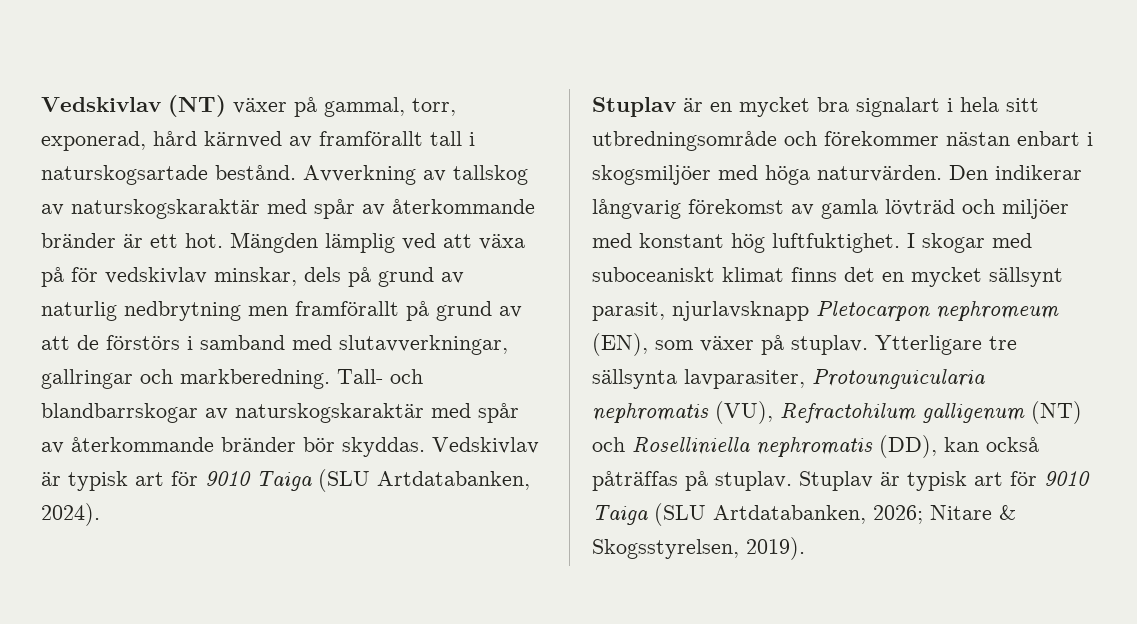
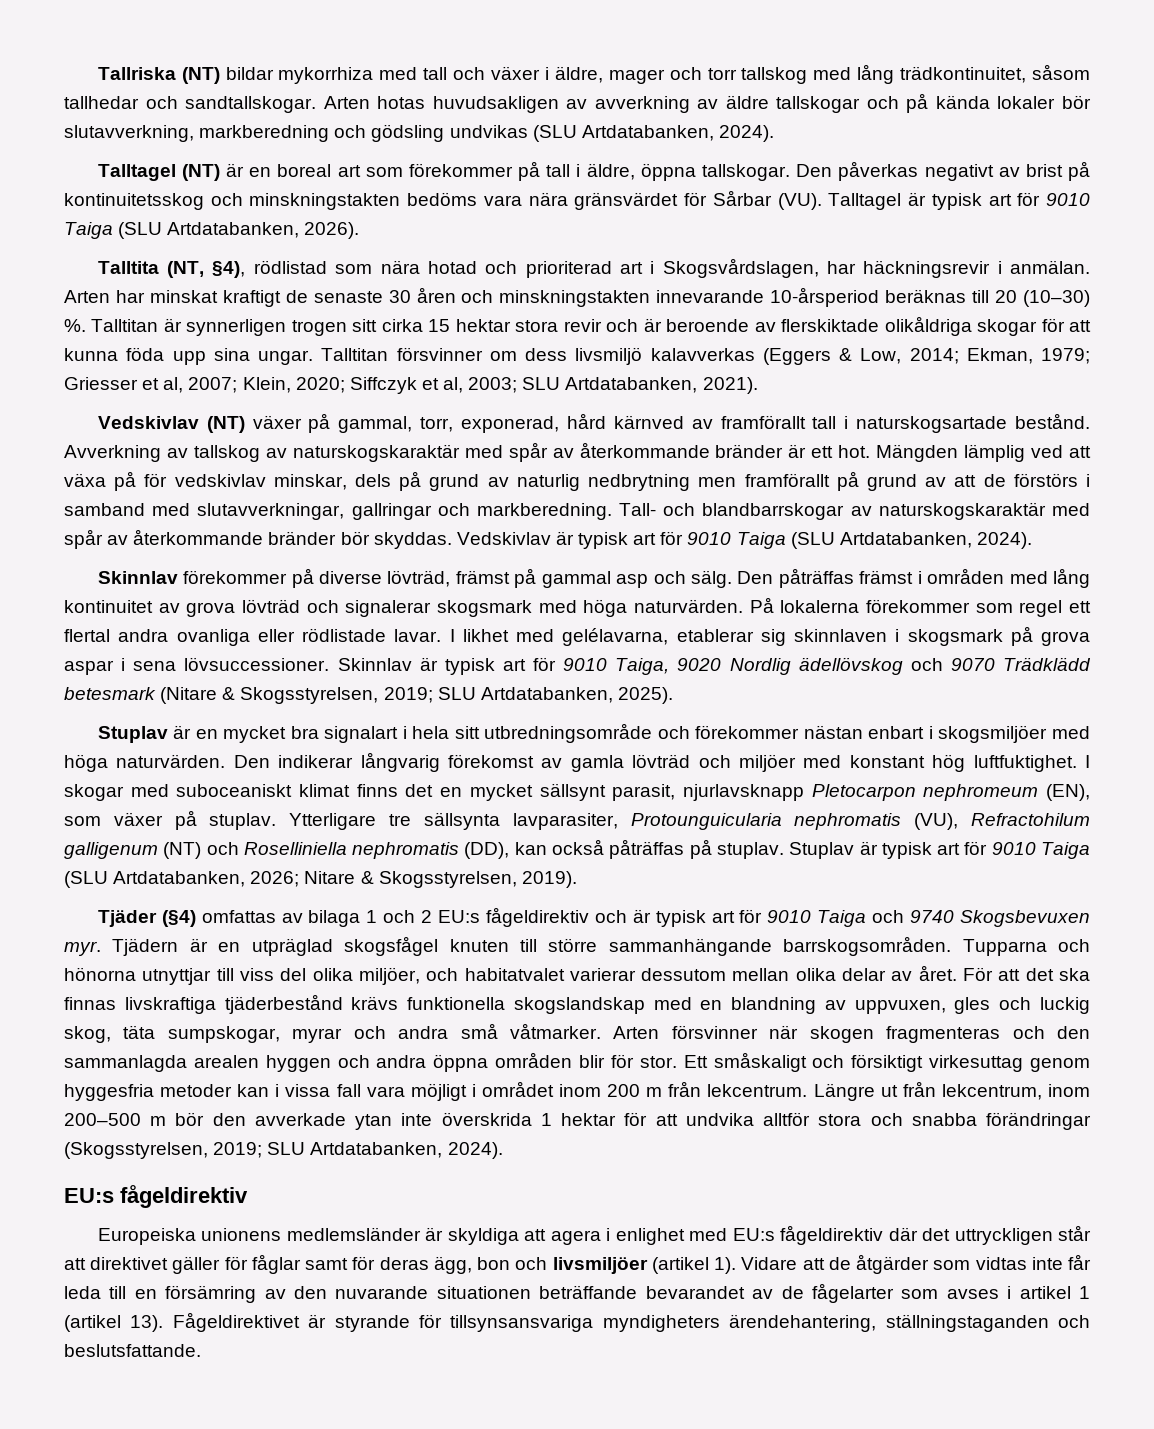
(41, 104) none -> [97,64,1091,84] [64,93,1091,113] [64,124,774,142] [97,161,1090,181] [64,190,1091,210] [64,222,360,239] [97,258,1090,278] [64,287,1090,307] [64,316,1092,336] [64,347,1090,365] [64,377,758,394] Tallriska (NT) bildar mykorrhiza med tall och växer i äldre, mager och torr tallskog med lång trädkontinuitet, såsom tallhedar och sandtallskogar. Arten hotas huvudsakligen av avverkning av äldre tallskogar och på kända lokaler bör slutavverkning, markberedning och gödsling undvikas (SLU Artdatabanken, 2024). // Talltagel (NT) är en boreal art som förekommer på tall i äldre, öppna tallskogar. Den påverkas negativt av brist på kontinuitetsskog och minskningstakten bedöms vara nära gränsvärdet för Sårbar (VU). Talltagel är typisk art för 9010 Taiga (SLU Artdatabanken, 2026). // Talltita (NT, §4), rödlistad som nära hotad och prioriterad art i Skogsvårdslagen, har häckningsrevir i anmälan. Arten har minskat kraftigt de senaste 30 åren och minskningstakten innevarande 10-årsperiod beräknas till 20 (10–30) %. Talltitan är synnerligen trogen sitt cirka 15 hektar stora revir och är beroende av flerskiktade olikåldriga skogar för att kunna föda upp sina ungar. Talltitan försvinner om dess livsmiljö kalavverkas (Eggers & Low, 2014; Ekman, 1979; Griesser et al, 2007; Klein, 2020; Siffczyk et al, 2003; SLU Artdatabanken, 2021). //
(100, 514) none -> [97,568,1091,588] [64,597,1091,617] [64,626,1090,646] [64,657,1091,675] [64,687,673,704] // Skinnlav förekommer på diverse lövträd, främst på gammal asp och sälg. Den påträffas främst i områden med lång kontinuitet av grova lövträd och signalerar skogsmark med höga naturvärden. På lokalerna förekommer som regel ett flertal andra ovanliga eller rödlistade lavar. I likhet med gelélavarna, etablerar sig skinnlaven i skogsmark på grova aspar i sena lövsuccessioner. Skinnlav är typisk art för 9010 Taiga, 9020 Nordlig ädellövskog och 9070 Trädklädd betesmark (Nitare & Skogsstyrelsen, 2019; SLU Artdatabanken, 2025).
(805, 548) none -> [97,907,1090,927] [64,936,1090,956] [64,965,1090,985] [64,994,1090,1014] [64,1023,1090,1043] [64,1052,1090,1072] [64,1081,1090,1101] [64,1112,1092,1130] [64,1142,503,1159] [64,1185,248,1208] [97,1225,1091,1245] [64,1254,1091,1274] [64,1283,1090,1303] [64,1312,1090,1332] [64,1344,201,1357] // Tjäder (§4) omfattas av bilaga 1 och 2 EU:s fågeldirektiv och är typisk art för 9010 Taiga och 9740 Skogsbevuxen myr. Tjädern är en utpräglad skogsfågel knuten till större sammanhängande barrskogsområden. Tupparna och hönorna utnyttjar till viss del olika miljöer, och habitatvalet varierar dessutom mellan olika delar av året. För att det ska finnas livskraftiga tjäderbestånd krävs funktionella skogslandskap med en blandning av uppvuxen, gles och luckig skog, täta sumpskogar, myrar och andra små våtmarker. Arten försvinner när skogen fragmenteras och den sammanlagda arealen hyggen och andra öppna områden blir för stor. Ett småskaligt och försiktigt virkesuttag genom hyggesfria metoder kan i vissa fall vara möjligt i området inom 200 m från lekcentrum. Längre ut från lekcentrum, inom 200–500 m bör den avverkade ytan inte överskrida 1 hektar för att undvika alltför stora och snabba förändringar (Skogsstyrelsen, 2019; SLU Artdatabanken, 2024). // EU:s fågeldirektiv // Europeiska unionens medlemsländer är skyldiga att agera i enlighet med EU:s fågeldirektiv där det uttryckligen står att direktivet gäller för fåglar samt för deras ägg, bon och livsmiljöer (artikel 1). Vidare att de åtgärder som vidtas inte får leda till en försämring av den nuvarande situationen beträffande bevarandet av de fågelarter som avses i artikel 1 (artikel 13). Fågeldirektivet är styrande för tillsynsansvariga myndigheters ärendehantering, ställningstaganden och beslutsfattande.

